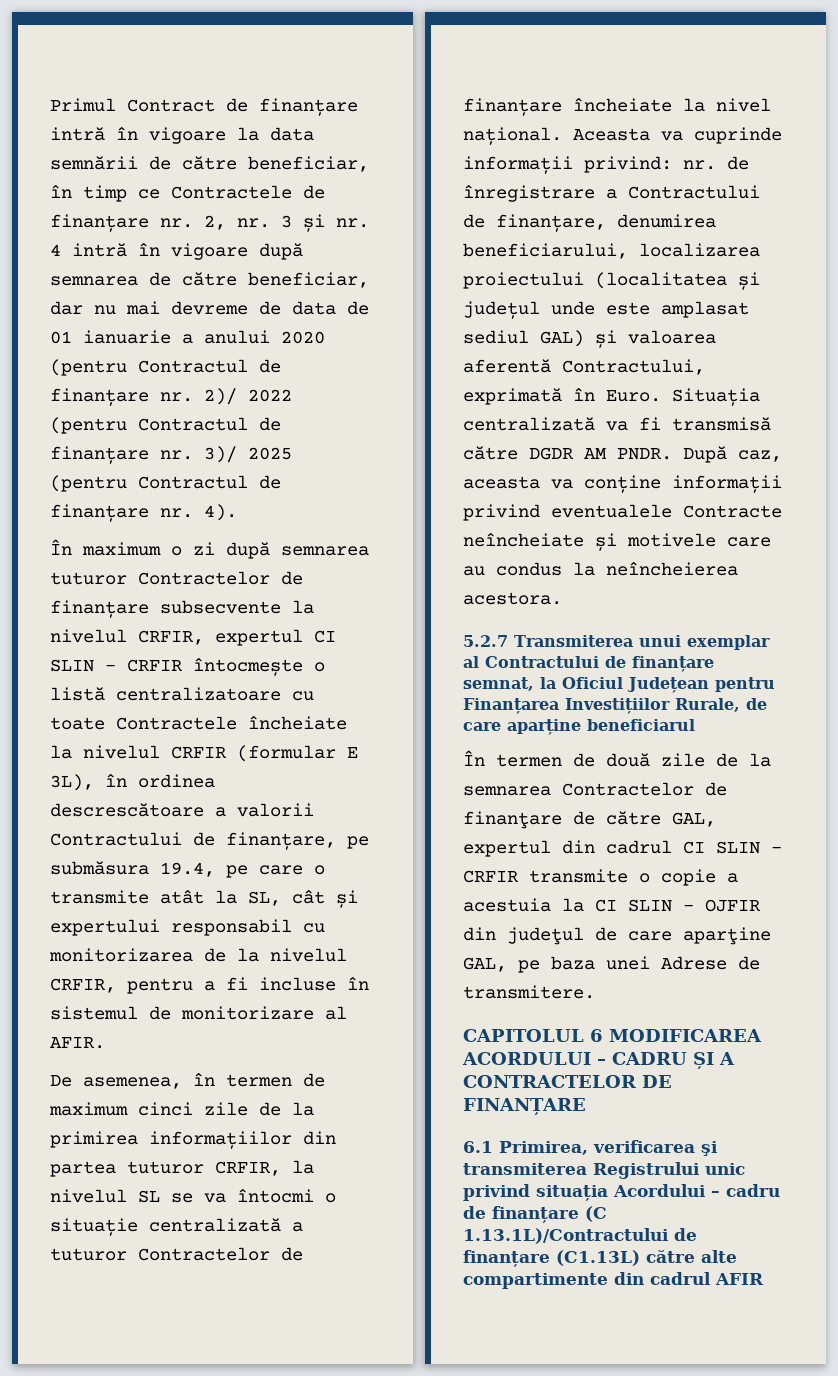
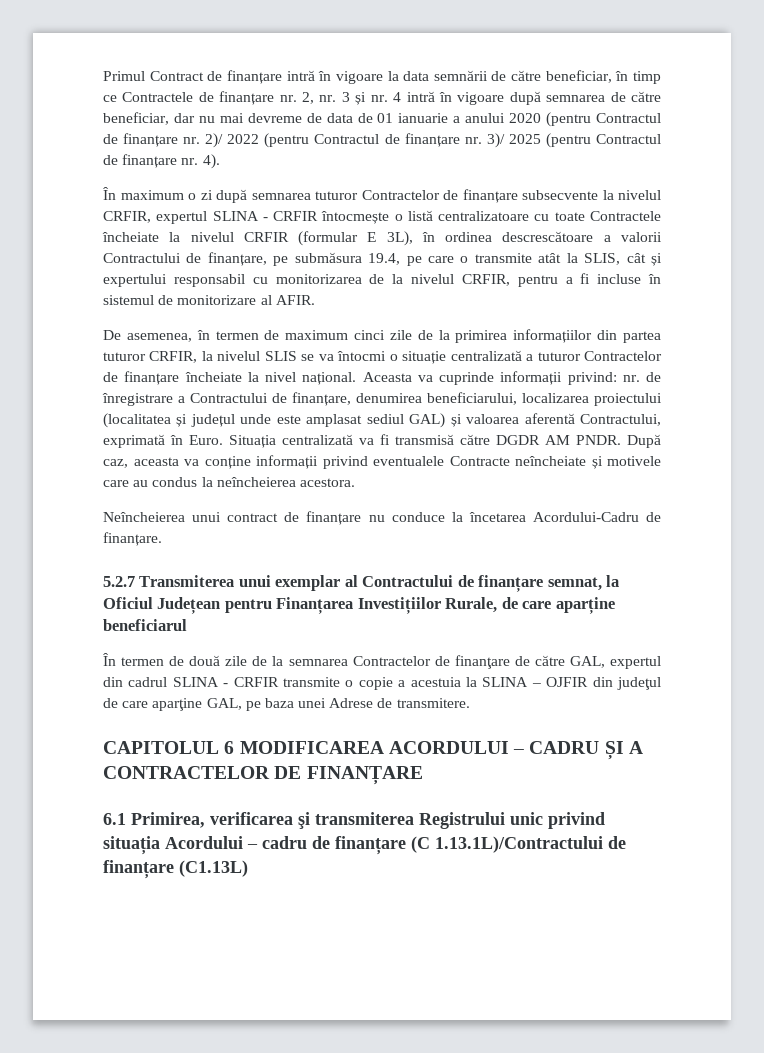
[314,630,336,643] [50,659,94,672] CI SLIN -> [212,211,259,221] SLINA
[248,891,281,906] SL, -> [584,253,621,265] SLIS,
[138,1190,160,1203] SL -> [264,351,297,361] SLIS
(562, 598) none -> [103,511,662,525] [103,532,162,546] // Neîncheierea unui contract de finanțare nu conduce la încetarea Acordului-Cadru de finanțare.
[683,841,760,854] CI SLIN -> [172,677,219,687] SLINA
[595,899,672,912] CI SLIN -> [482,677,529,687] SLINA
[646,1250,737,1263] [463,1272,764,1289] către alte compartimente din cadrul AFIR -> (248, 868) none

